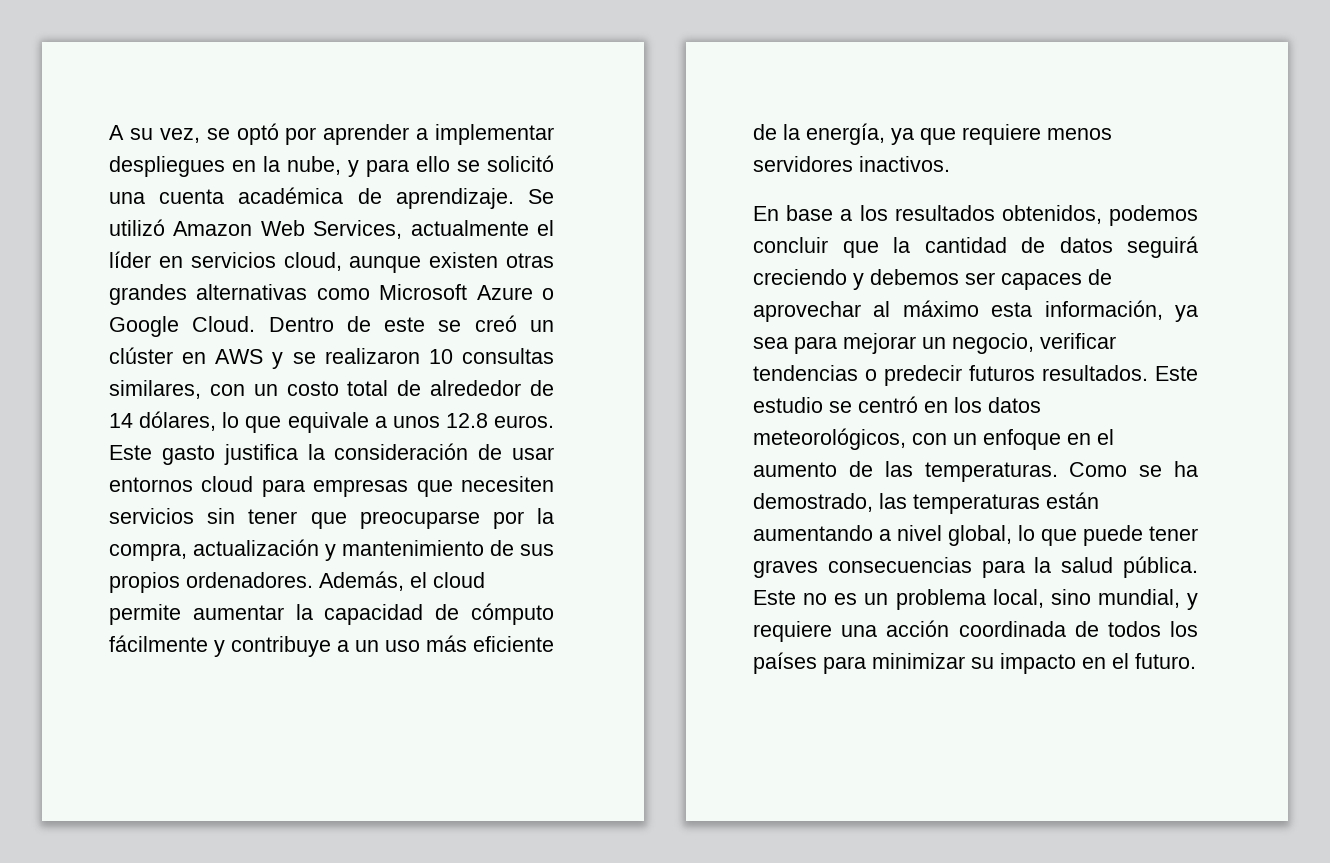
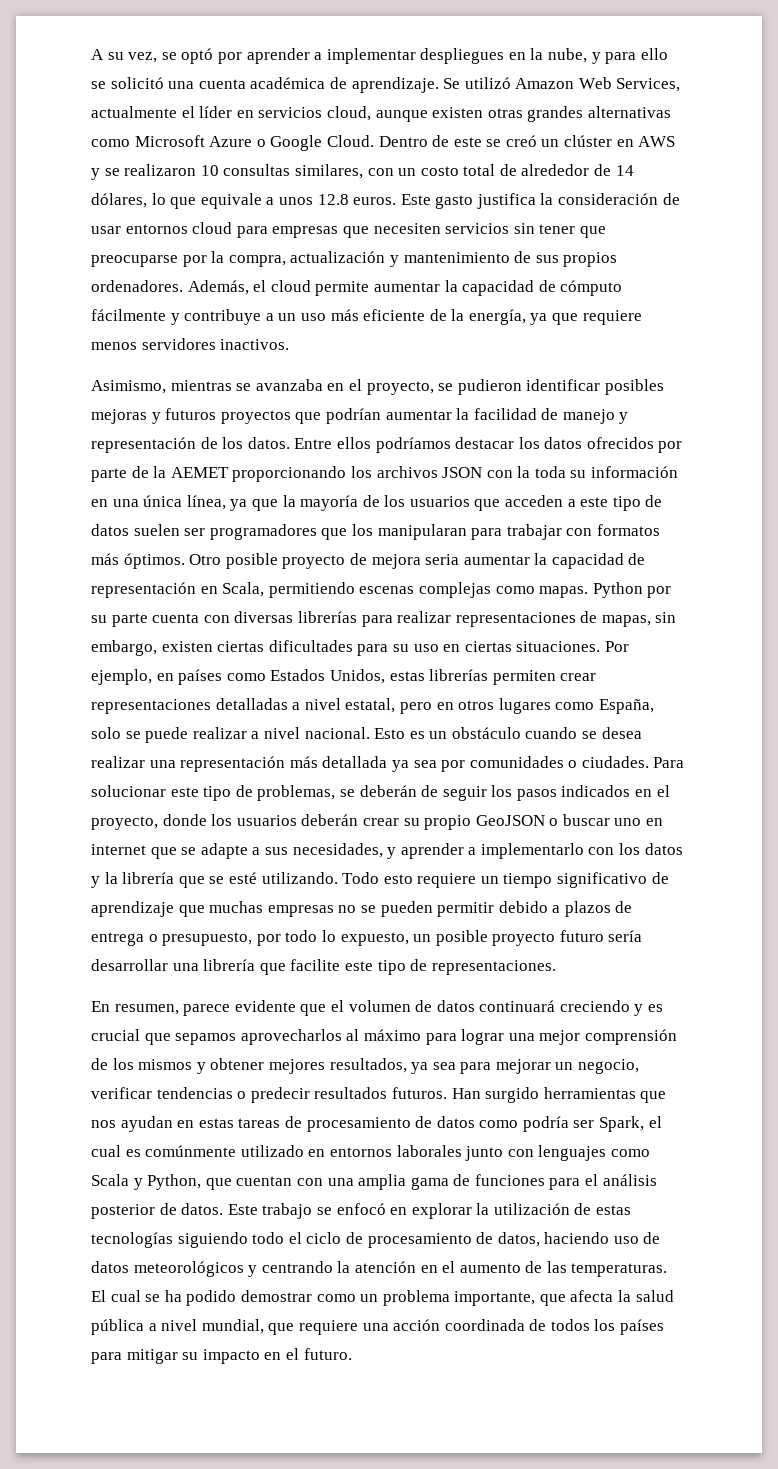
[753,205,1198,226] [753,236,1198,258] [753,269,1112,290] [753,300,1163,322] En base a los resultados obtenidos, podemos concluir que la cantidad de datos seguirá creciendo y debemos ser capaces de aprovechar al máximo esta información, -> [91,379,664,395] [91,408,629,424] [91,437,683,453] [91,466,679,482] [91,495,663,511] [91,524,660,540] [91,553,646,569] [91,582,672,598] [91,611,677,627] [91,640,629,656] [91,669,597,685] [91,698,654,714] [91,727,642,743] [91,756,685,772] [91,785,670,801] [91,814,664,830] [91,843,683,859] [91,872,669,888] [91,901,633,917] [91,930,643,946] [91,959,556,975] [91,1000,664,1016] [91,1029,677,1045] [91,1058,407,1074] Asimismo, mientras se avanzaba en el proyecto, se pudieron identificar posibles mejoras y futuros proyectos que podrían aumentar la facilidad de manejo y representación de los datos. Entre ellos podríamos destacar los datos ofrecidos por parte de la AEMET proporcionando los archivos JSON con la toda su información en una única línea, ya que la mayoría de los usuarios que acceden a este tipo de datos suelen ser programadores que los manipularan para trabajar con formatos más óptimos. Otro posible proyecto de mejora seria aumentar la capacidad de representación en Scala, permitiendo escenas complejas como mapas. Python por su parte cuenta con diversas librerías para realizar representaciones de mapas, sin embargo, existen ciertas dificultades para su uso en ciertas situaciones. Por ejemplo, en países como Estados Unidos, estas librerías permiten crear representaciones detalladas a nivel estatal, pero en otros lugares como España, solo se puede realizar a nivel nacional. Esto es un obstáculo cuando se desea realizar una representación más detallada ya sea por comunidades o ciudades. Para solucionar este tipo de problemas, se deberán de seguir los pasos indicados en el proyecto, donde los usuarios deberán crear su propio GeoJSON o buscar uno en internet que se adapte a sus necesidades, y aprender a implementarlo con los datos y la librería que se esté utilizando. Todo esto requiere un tiempo significativo de aprendizaje que muchas empresas no se pueden permitir debido a plazos de entrega o presupuesto, por todo lo expuesto, un posible proyecto futuro sería desarrollar una librería que facilite este tipo de representaciones. // En resumen, parece evidente que el volumen de datos continuará creciendo y es crucial que sepamos aprovecharlos al máximo para lograr una mejor comprensión de los mismos y obtener mejores resultados,
[969,365,1198,381] [753,396,1041,413] [753,428,1061,450] futuros resultados. Este estudio se centró en los datos meteorológicos, con un enfoque -> [314,1087,667,1103] [91,1116,662,1132] [91,1145,650,1161] [91,1174,657,1190] [91,1203,632,1219] [91,1232,661,1248] [91,1261,416,1277] resultados futuros. Han surgido herramientas que nos ayudan en estas tareas de procesamiento de datos como podría ser Spark, el cual es comúnmente utilizado en entornos laborales junto con lenguajes como Scala y Python, que cuentan con una amplia gama de funciones para el análisis posterior de datos. Este trabajo se enfocó en explorar la utilización de estas tecnologías siguiendo todo el ciclo de procesamiento de datos, haciendo uso de datos meteorológicos y centrando la atención
[1069,461,1198,477] [753,492,1099,514] [753,525,1198,546] [753,556,1198,578] [753,589,1198,610] Como se ha demostrado, las temperaturas están aumentando a nivel global, lo que puede tener graves consecuencias para la salud pública. Este no es un problema local, sino mundial, y -> [91,1290,674,1306] [91,1319,295,1335] El cual se ha podido demostrar como un problema importante, que afecta la salud pública a nivel mundial, que
[872,653,965,669] minimizar -> [126,1349,178,1364] mitigar

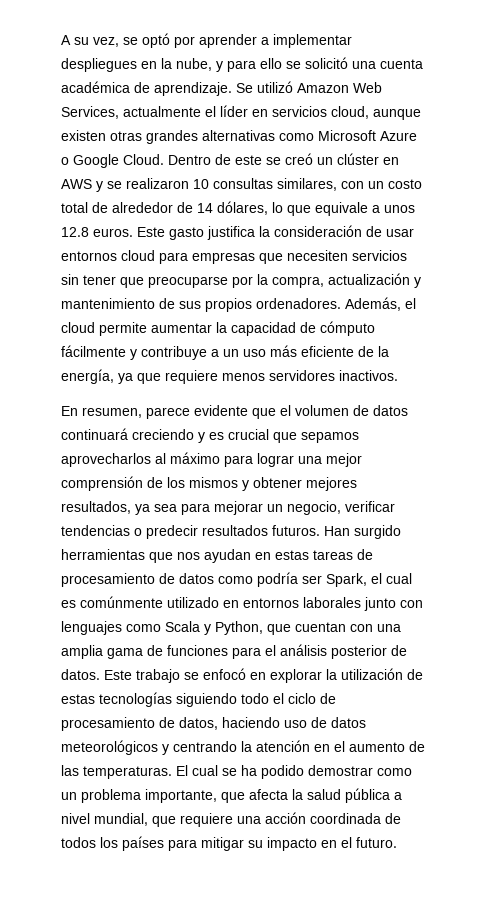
[91,379,664,395] [91,408,629,424] [91,437,683,453] [91,466,679,482] [91,495,663,511] [91,524,660,540] [91,553,646,569] [91,582,672,598] [91,611,677,627] [91,640,629,656] [91,669,597,685] [91,698,654,714] [91,727,642,743] [91,756,685,772] [91,785,670,801] [91,814,664,830] [91,843,683,859] [91,872,669,888] [91,901,633,917] [91,930,643,946] [91,959,556,975] // Asimismo, mientras se avanzaba en el proyecto, se pudieron identificar posibles mejoras y futuros proyectos que podrían aumentar la facilidad de manejo y representación de los datos. Entre ellos podríamos destacar los datos ofrecidos por parte de la AEMET proporcionando los archivos JSON con la toda su información en una única línea, ya que la mayoría de los usuarios que acceden a este tipo de datos suelen ser programadores que los manipularan para trabajar con formatos más óptimos. Otro posible proyecto de mejora seria aumentar la capacidad de representación en Scala, permitiendo escenas complejas como mapas. Python por su parte cuenta con diversas librerías para realizar representaciones de mapas, sin embargo, existen ciertas dificultades para su uso en ciertas situaciones. Por ejemplo, en países como Estados Unidos, estas librerías permiten crear representaciones detalladas a nivel estatal, pero en otros lugares como España, solo se puede realizar a nivel nacional. Esto es un obstáculo cuando se desea realizar una representación más detallada ya sea por comunidades o ciudades. Para solucionar este tipo de problemas, se deberán de seguir los pasos indicados en el proyecto, donde los usuarios deberán crear su propio GeoJSON o buscar uno en internet que se adapte a sus necesidades, y aprender a implementarlo con los datos y la librería que se esté utilizando. Todo esto requiere un tiempo significativo de aprendizaje que muchas empresas no se pueden permitir debido a plazos de entrega o presupuesto, por todo lo expuesto, un posible proyecto futuro sería desarrollar una librería que facilite este tipo de representaciones. -> (398, 375) none

